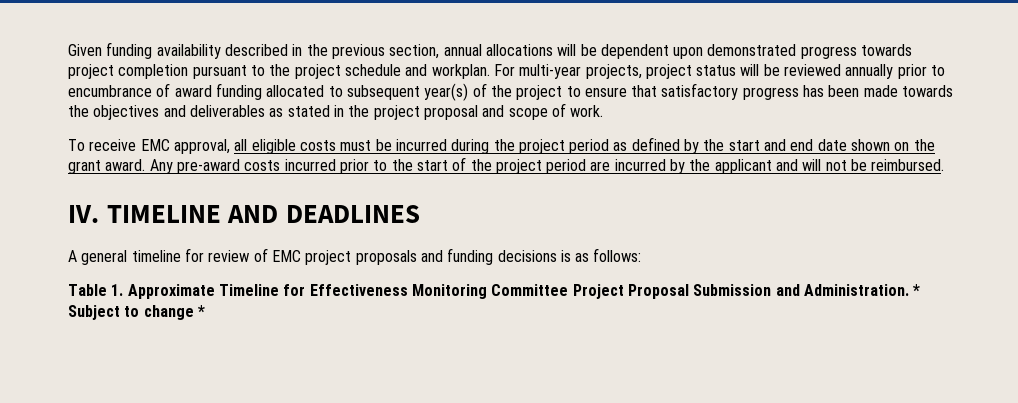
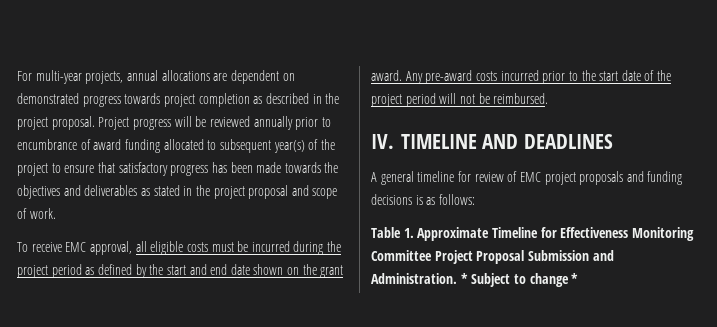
[68,42,704,59] Given funding availability described in the previous section, annual allocations will be dependent upon -> [17,70,295,84] For multi-year projects, annual allocations are dependent on
[192,64,737,79] pursuant to the project schedule and workplan. For multi-year projects, project status -> [253,93,340,104] [17,116,171,130] as described in the project proposal. Project progress
(448, 165) none -> [621,70,641,81] date
[590,159,799,174] are incurred by the applicant and -> (436, 100) none

